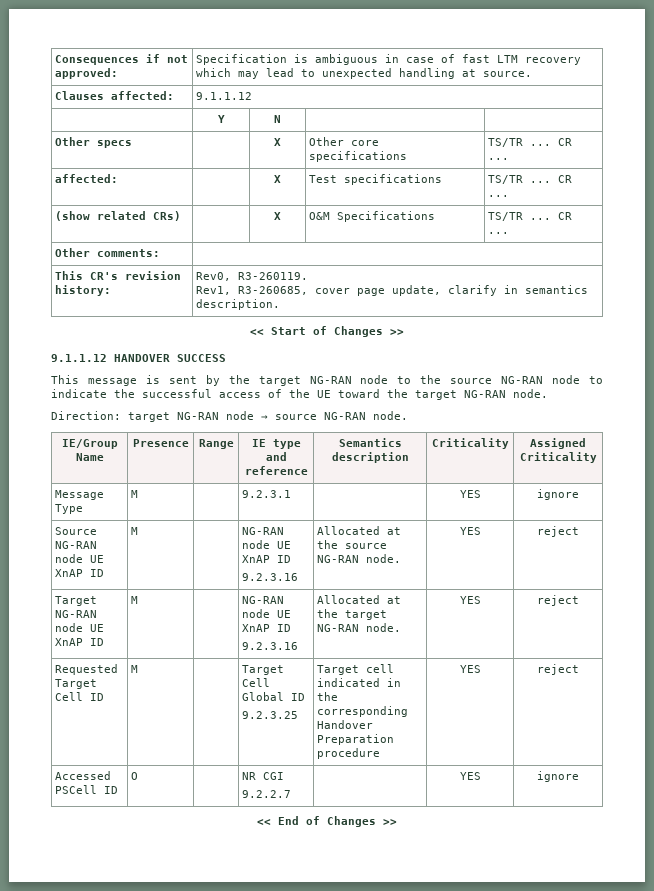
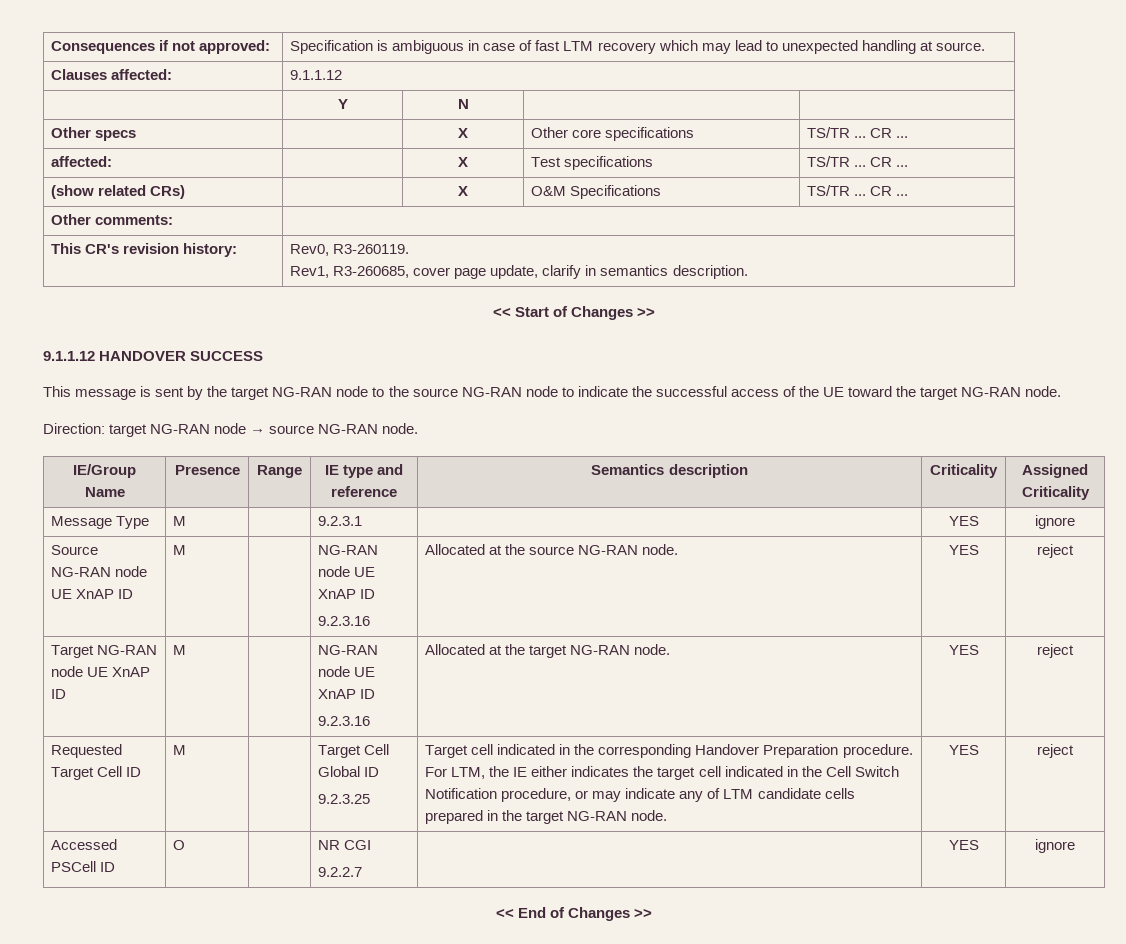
[317,748,381,759] procedure -> [842,744,913,758] [425,766,899,780] [425,788,855,802] [425,810,668,824] procedure. For LTM, the IE either indicates the target cell indicated in the Cell Switch Notification procedure, or may indicate any of LTM candidate cells prepared in the target NG-RAN node.

